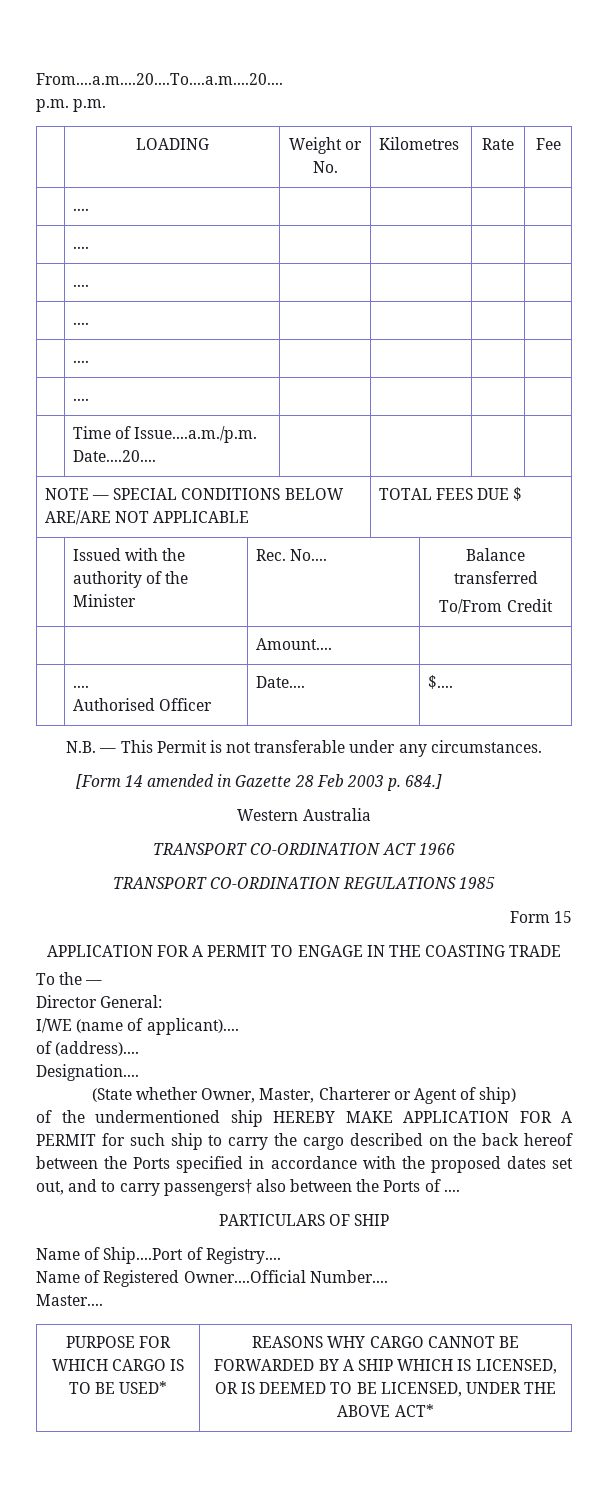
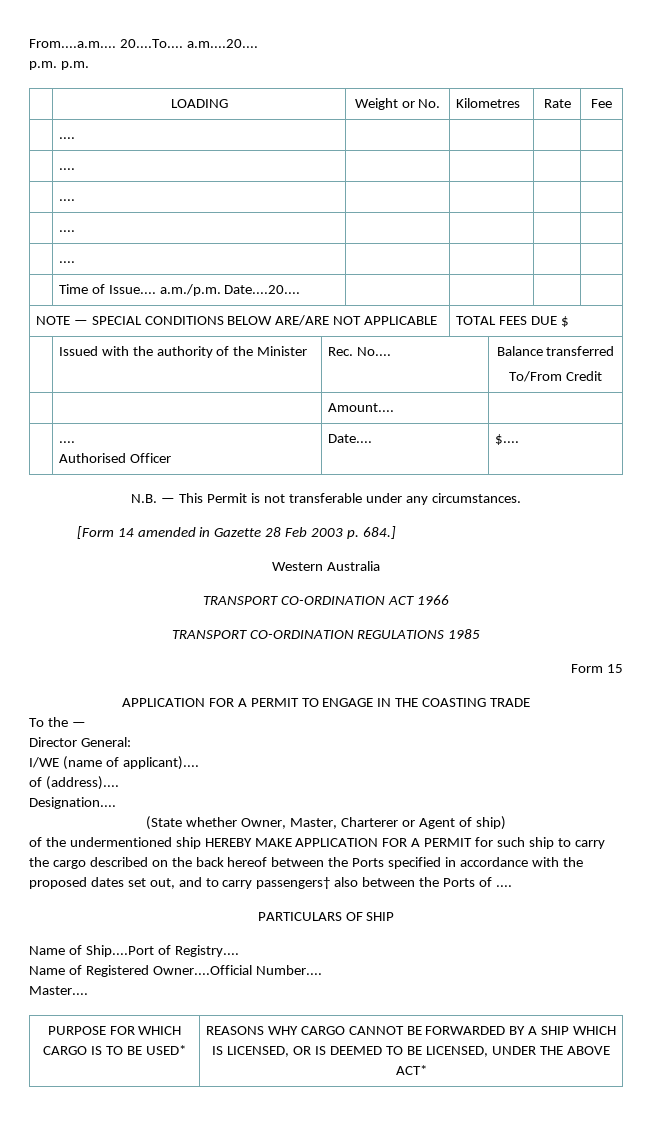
[36,73,283,85] From....a.m....20....To....a.m....20.... -> [29,39,258,48] From....a.m.... 20....To.... a.m....20....
[72,398,89,401] // | .... | | | | -> (75, 262) none
[134,426,258,443] Issue....a.m./p.m. -> [108,284,221,296] Issue.... a.m./p.m.

